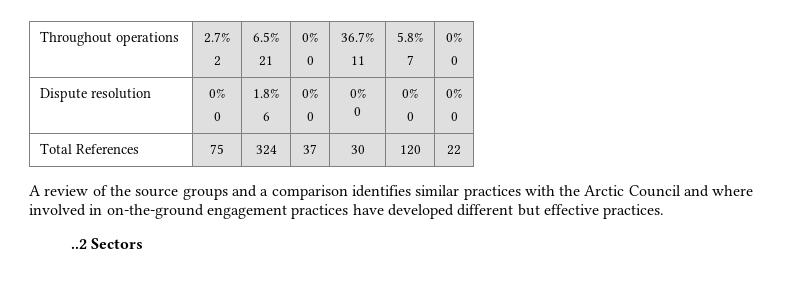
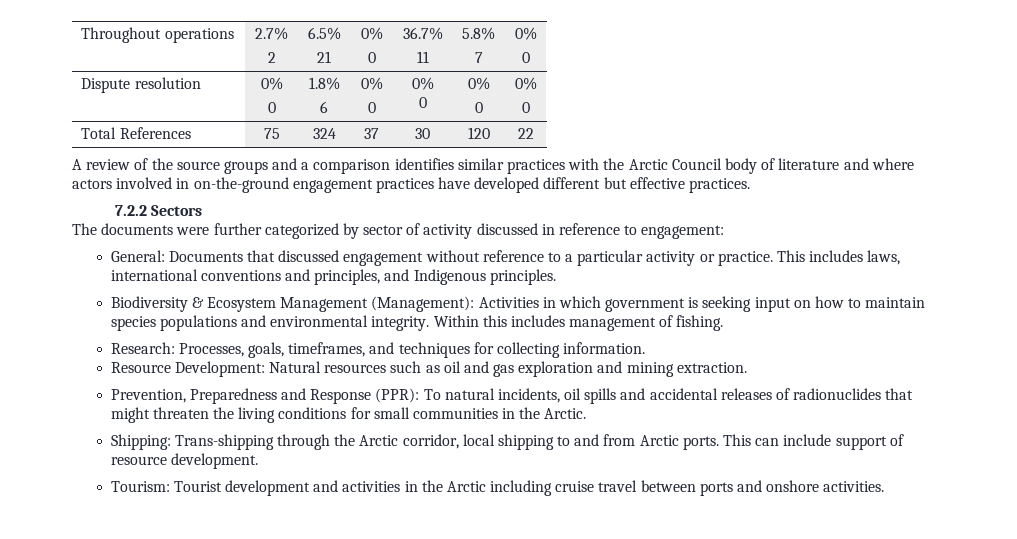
(681, 191) none -> [724,158,840,174] body of literature
(754, 190) none -> [72,179,112,189] actors
[70,239,87,249] ..2 -> [115,205,148,216] 7.2.2
(144, 243) none -> [72,223,725,239] [110,250,901,266] [110,269,556,285] [110,296,926,312] [110,315,724,331] [110,342,646,358] [110,361,747,377] [110,388,914,404] [110,407,587,423] [110,434,904,450] [110,453,258,469] [110,480,885,496] // The documents were further categorized by sector of activity discussed in reference to engagement: // General: Documents that discussed engagement without reference to a particular activity or practice. This includes laws, international conventions and principles, and Indigenous principles. // Biodiversity & Ecosystem Management (Management): Activities in which government is seeking input on how to maintain species populations and environmental integrity. Within this includes management of fishing. // Research: Processes, goals, timeframes, and techniques for collecting information. // Resource Development: Natural resources such as oil and gas exploration and mining extraction. // Prevention, Preparedness and Response (PPR): To natural incidents, oil spills and accidental releases of radionuclides that might threaten the living conditions for small communities in the Arctic. // Shipping: Trans-shipping through the Arctic corridor, local shipping to and from Arctic ports. This can include support of resource development. // Tourism: Tourist development and activities in the Arctic including cruise travel between ports and onshore activities.

